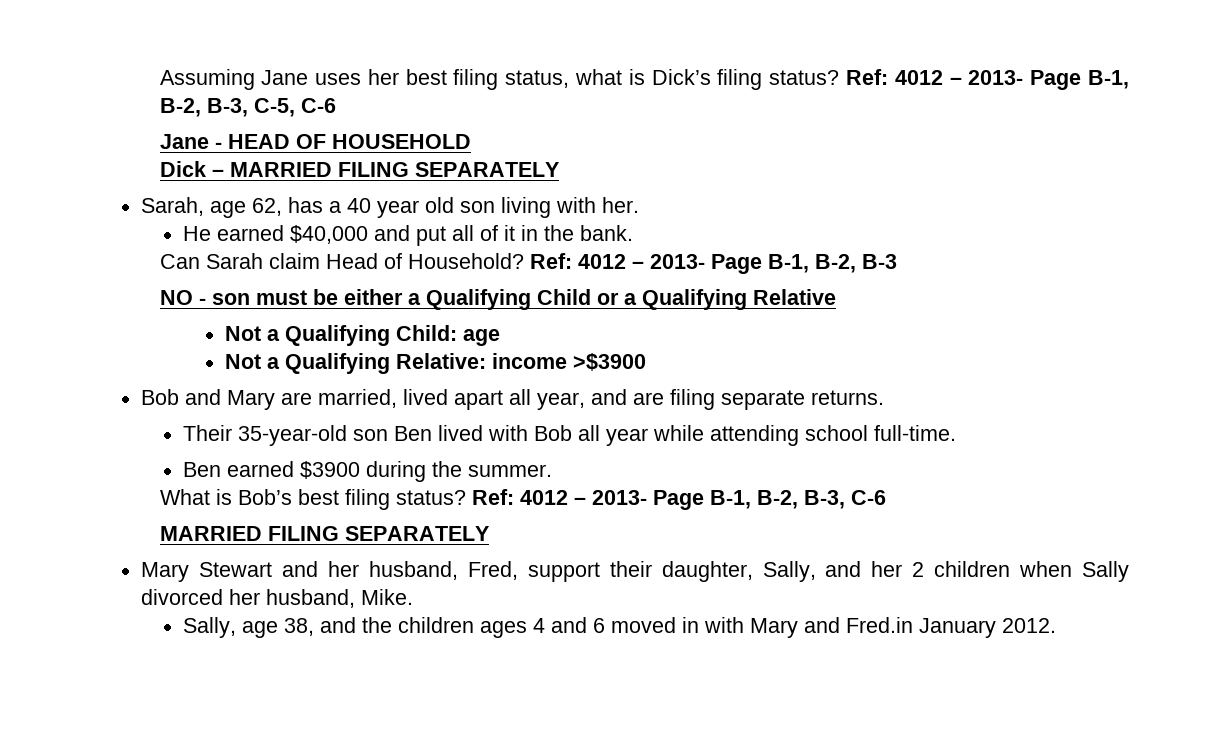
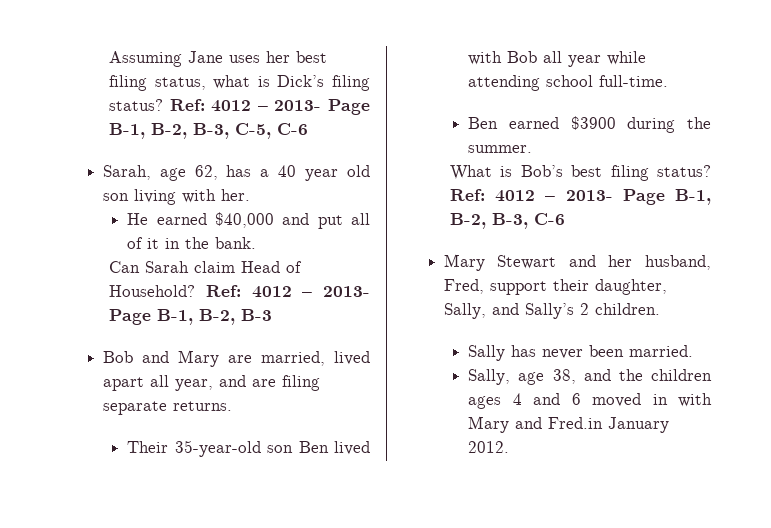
[159,134,471,149] [159,161,559,177] // Jane - HEAD OF HOUSEHOLD // Dick – MARRIED FILING SEPARATELY -> (309, 129) none
[159,289,836,310] [224,325,500,346] [224,353,646,374] // NO - son must be either a Qualifying Child or a Qualifying Relative // Not a Qualifying Child: age // Not a Qualifying Relative: income >$3900 -> (273, 315) none
[159,526,489,541] // MARRIED FILING SEPARATELY -> (566, 219) none
[871,561,1129,582] [141,589,414,608] her 2 children when Sally divorced her husband, Mike. -> [524,303,660,319] [468,345,694,361] Sally’s 2 children. // Sally has never been married.

